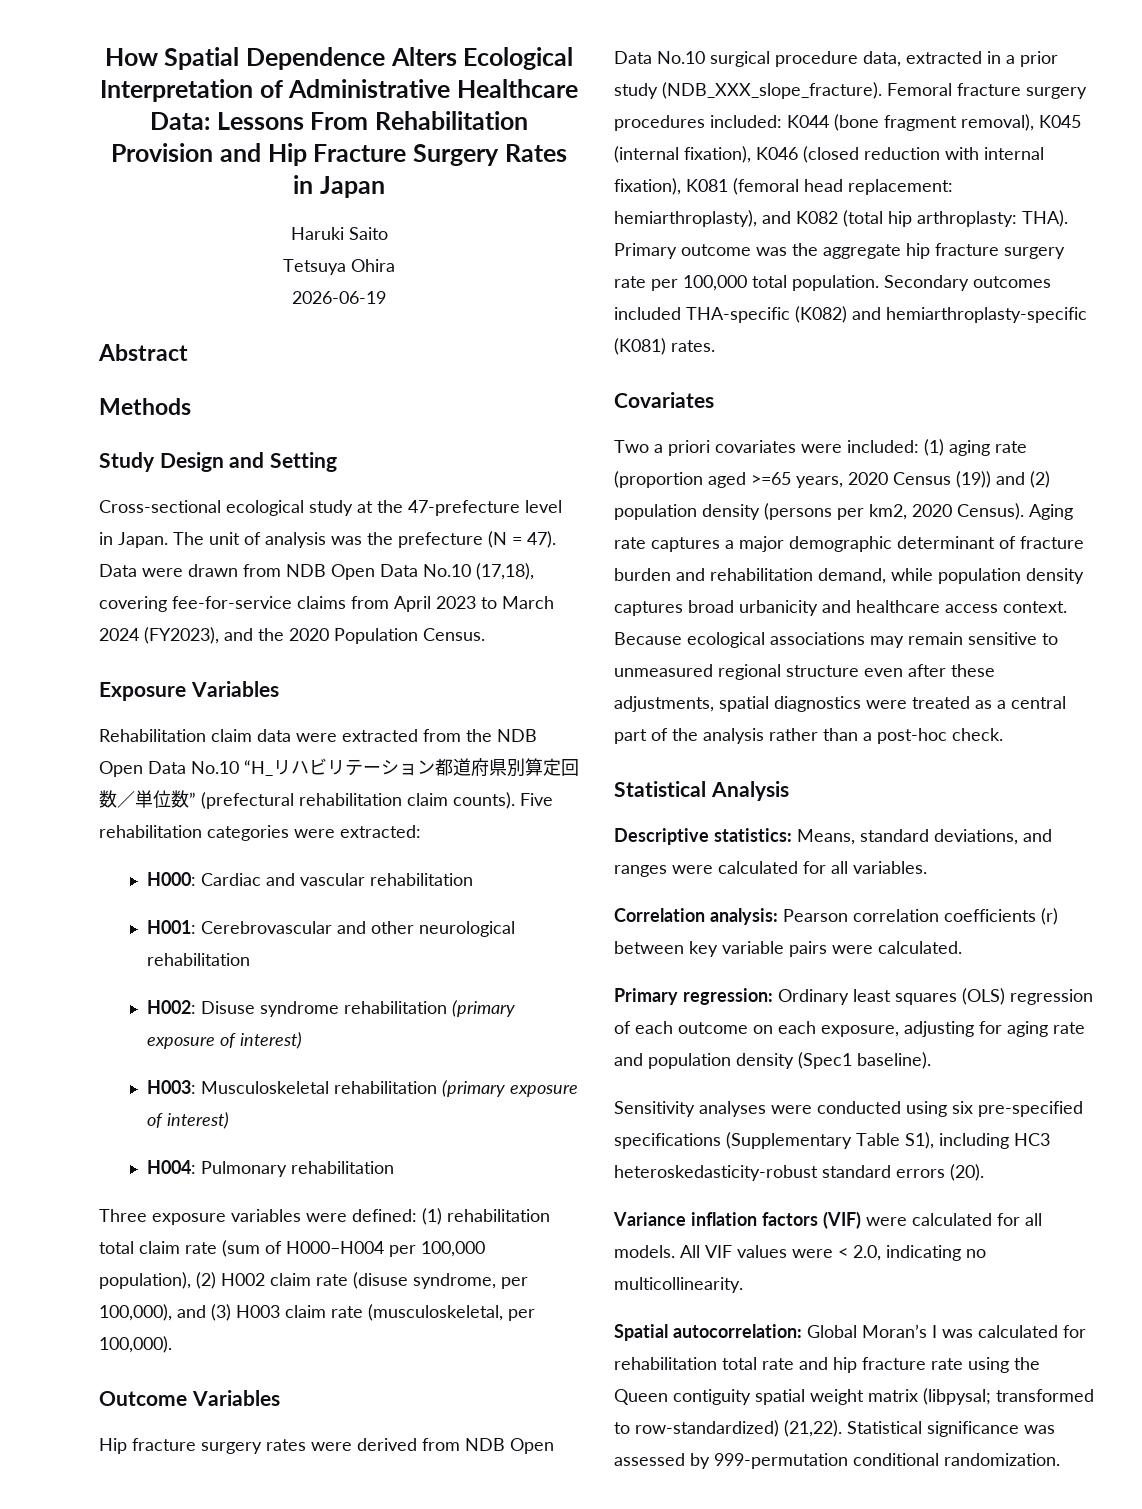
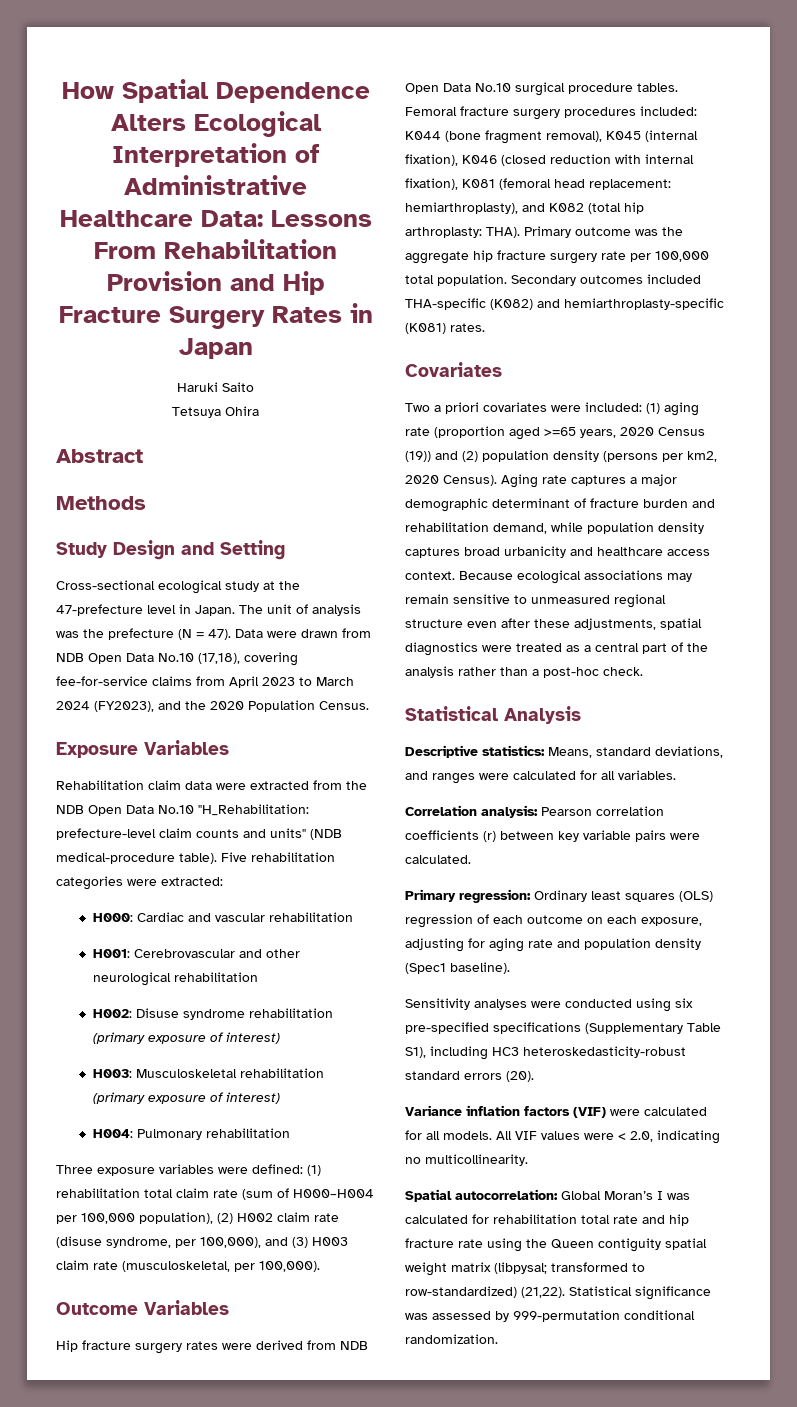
[292,291,386,304] // 2026-06-19 -> (259, 411) none
[244,758,579,777] [99,790,515,809] “H_リハビリテーション都道府県別算定回数／単位数” (prefectural rehabilitation claim counts). -> [198,804,309,816] [56,828,342,840] [56,852,217,864] "H_Rehabilitation: prefecture-level claim counts and units" (NDB medical-procedure table).
[863,51,1058,67] [614,82,882,99] data, extracted in a prior study (NDB_XXX_slope_fracture). -> [637,83,678,92] tables.

